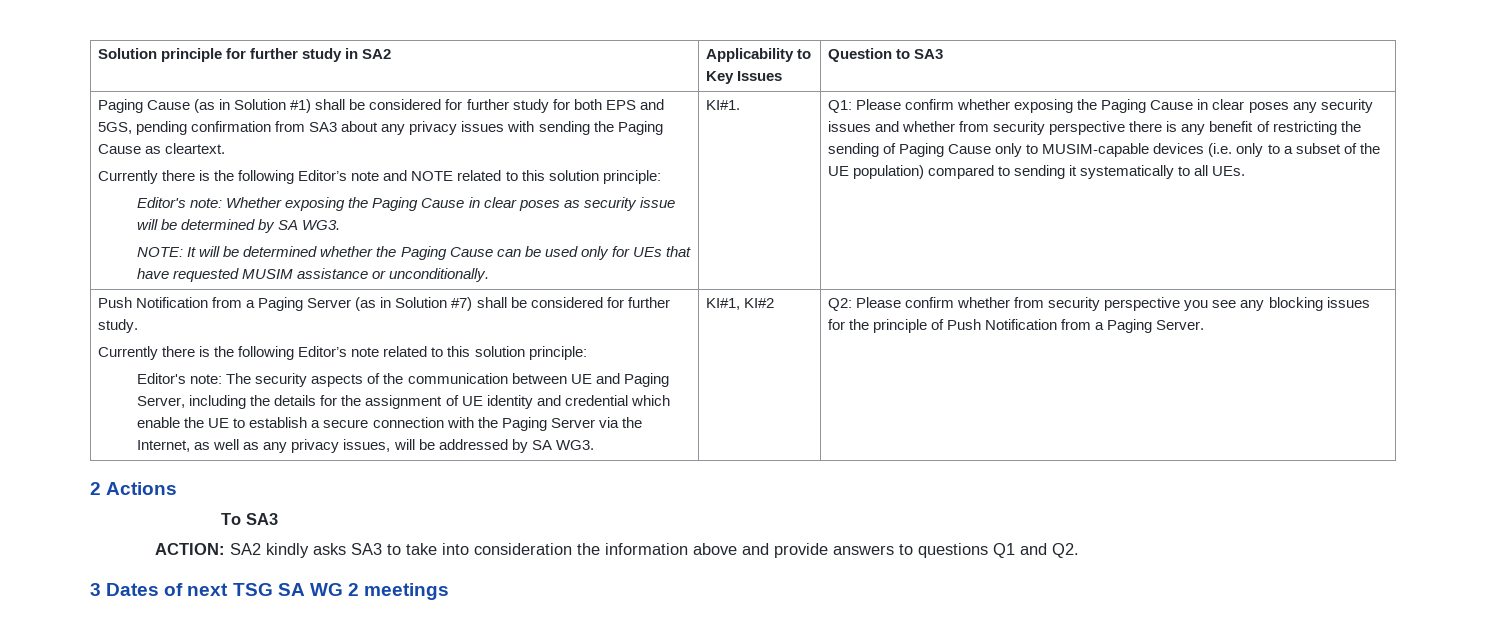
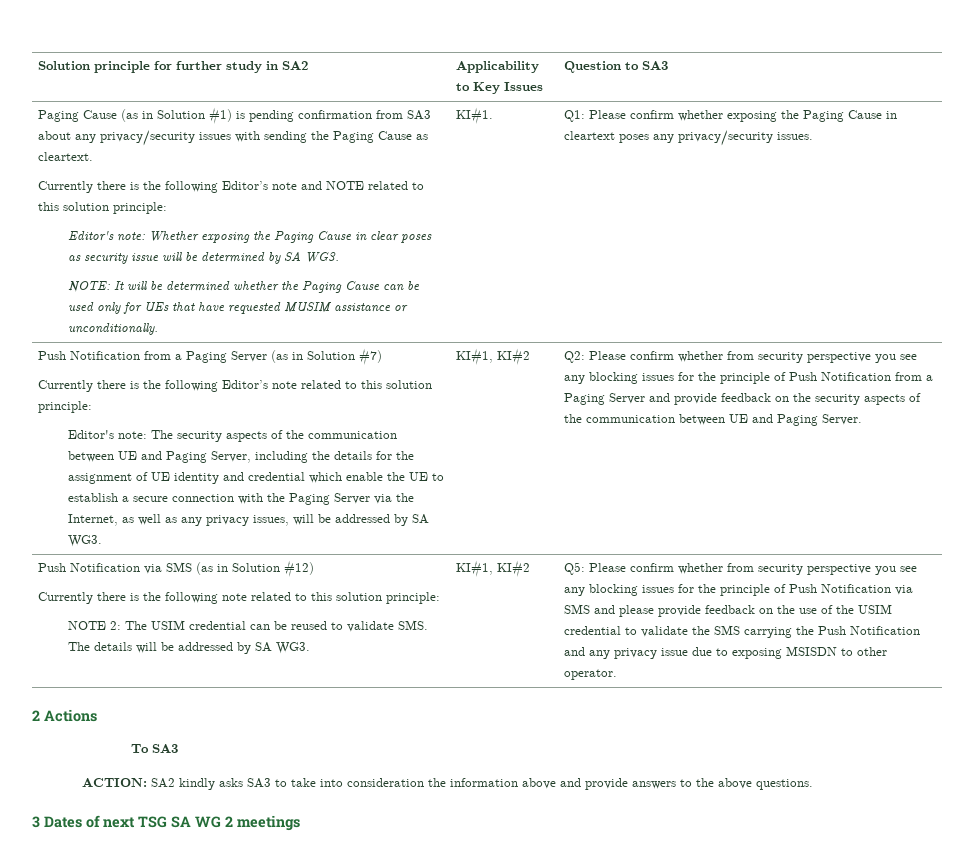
[315,99,664,113] [98,122,133,134] shall be considered for further study for both EPS and 5GS, -> [236,111,246,119] is
[409,121,458,135] privacy -> [100,130,196,146] privacy/security
[1212,99,1245,110] clear -> [564,131,616,140] cleartext
[1320,99,1373,113] [828,121,1361,135] [828,143,1380,157] [828,165,1246,179] security issues and whether from security perspective there is any benefit of restricting the sending of Paging Cause only to MUSIM-capable devices (i.e. only to a subset of the UE population) compared to sending it systematically to all UEs. -> [678,130,814,146] privacy/security issues.
[476,297,670,308] [98,319,139,333] shall be considered for further study. -> (383, 356) none
[1156,320,1205,330] Server. -> [609,393,922,405] [564,414,863,426] [38,560,315,577] [38,592,441,604] [68,620,429,632] [68,642,311,654] [456,560,531,577] [564,562,918,575] [564,584,914,596] [564,604,893,617] [564,625,921,638] [564,646,888,659] [564,669,618,680] Server and provide feedback on the security aspects of the communication between UE and Paging Server. // Push Notification via SMS (as in Solution #12) // Currently there is the following note related to this solution principle: // NOTE 2: The USIM credential can be reused to validate SMS. The details will be addressed by SA WG3. | KI#1, KI#2 | Q5: Please confirm whether from security perspective you see any blocking issues for the principle of Push Notification via SMS and please provide feedback on the use of the USIM credential to validate the SMS carrying the Push Notification and any privacy issue due to exposing MSISDN to other operator.
[918,543,1080,558] questions Q1 and Q2. -> [695,778,813,790] the above questions.

